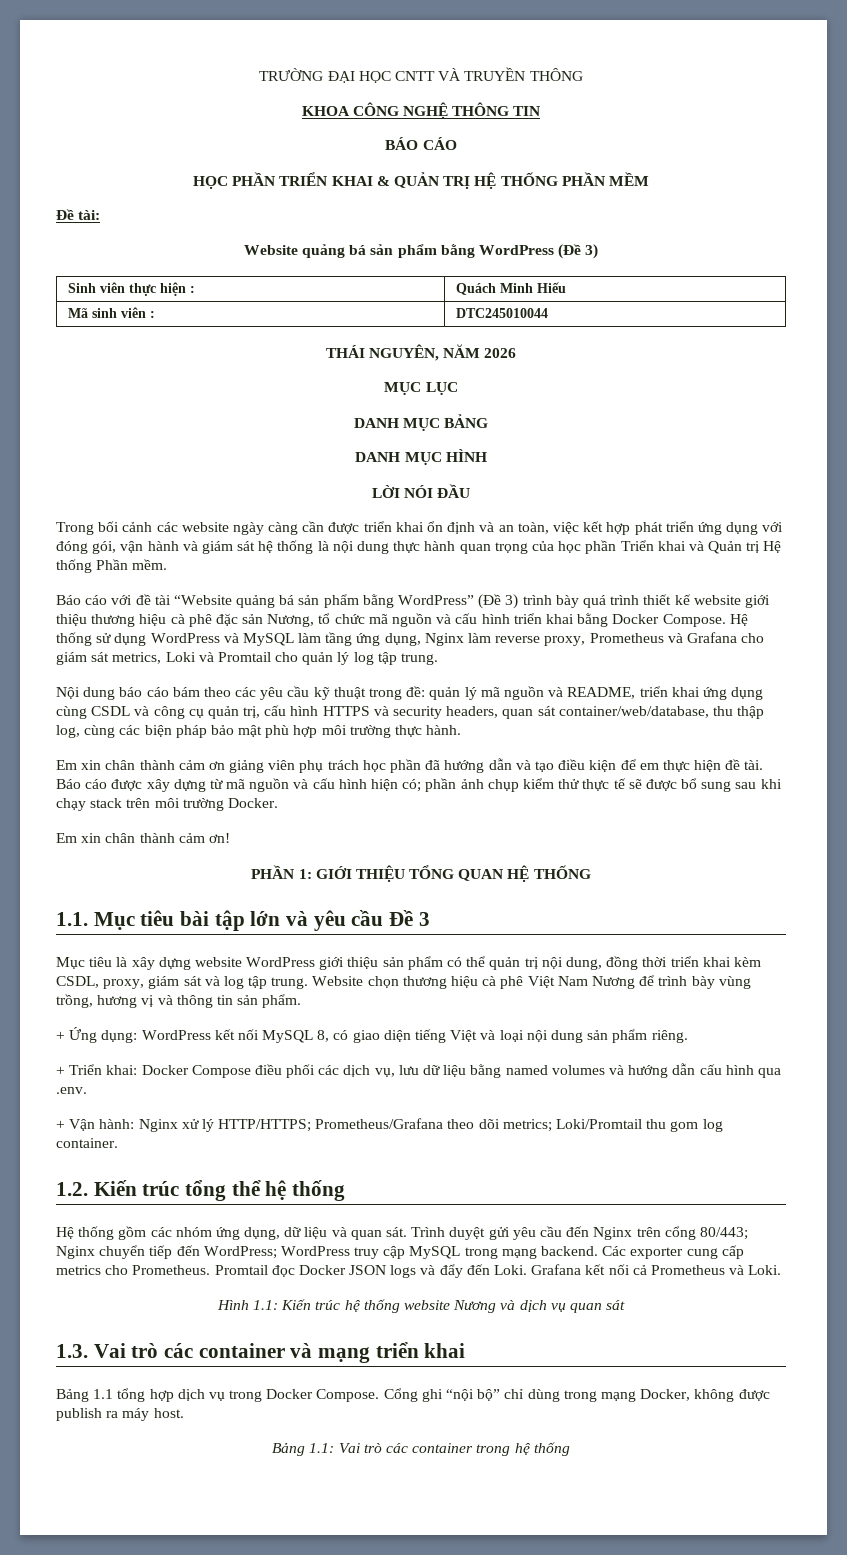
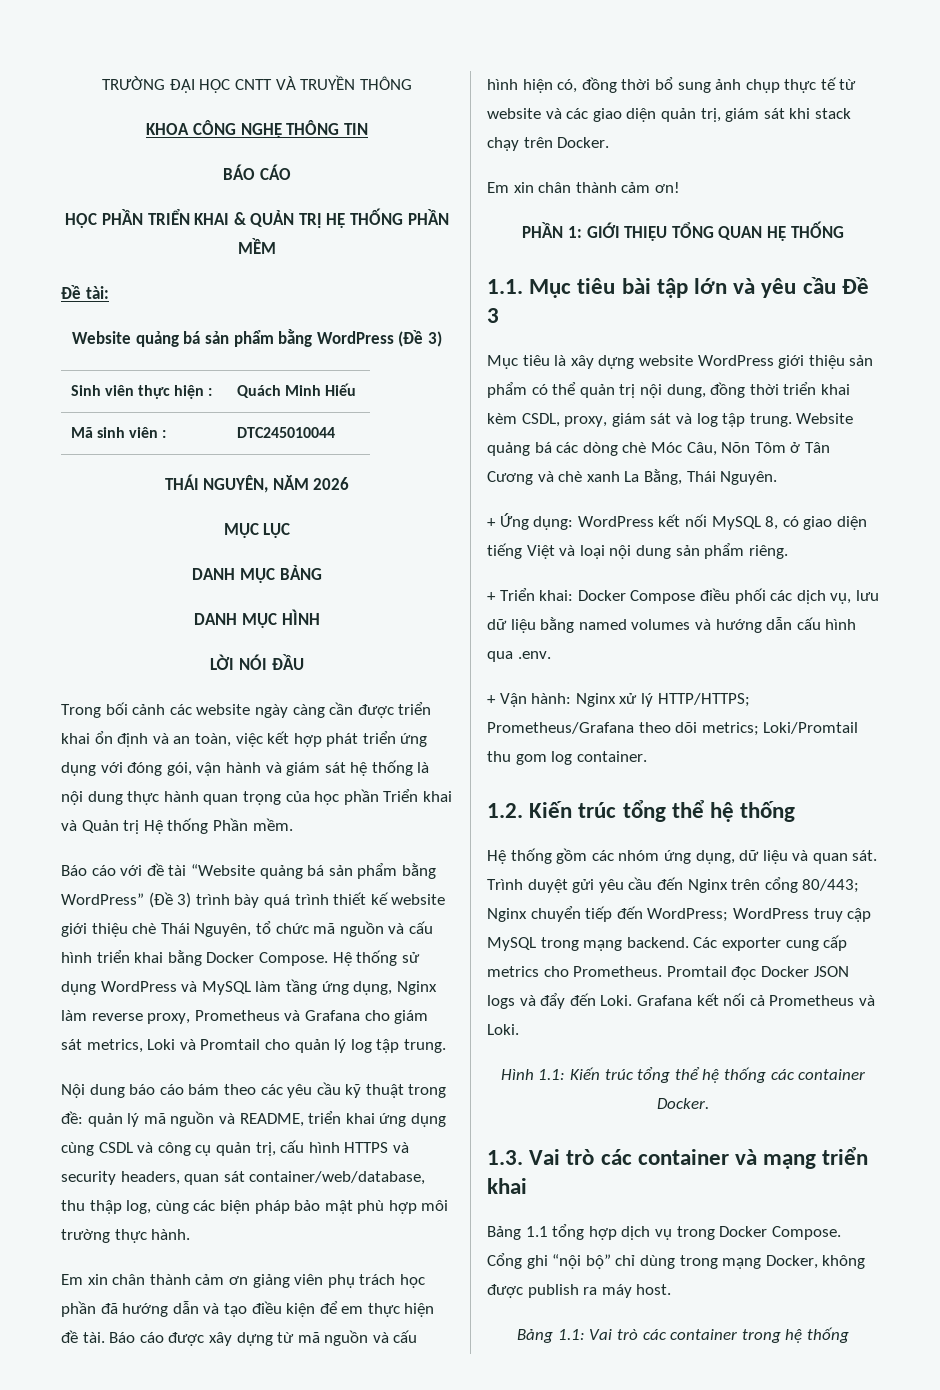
[91,613,315,627] thương hiệu cà phê đặc sản Nương, -> [132,923,252,937] chè Thái Nguyên,
[402,778,782,792] [56,798,224,811] có; phần ảnh chụp kiểm thử thực tế sẽ được bổ sung sau khi chạy stack trên môi trường -> [557,77,857,93] [487,108,851,122] [487,137,553,151] có, đồng thời bổ sung ảnh chụp thực tế từ website và các giao diện quản trị, giám sát khi stack chạy trên
[367,975,751,989] [56,994,302,1008] chọn thương hiệu cà phê Việt Nam Nương để trình bày vùng trồng, hương vị và thông tin sản phẩm. -> [487,442,830,456] [487,469,778,485] quảng bá các dòng chè Móc Câu, Nõn Tôm ở Tân Cương và chè xanh La Bằng, Thái Nguyên.
[344,1299,626,1313] hệ thống website Nương và dịch vụ quan sát -> [637,1067,866,1083] [657,1098,709,1109] tổng thể hệ thống các container Docker.

